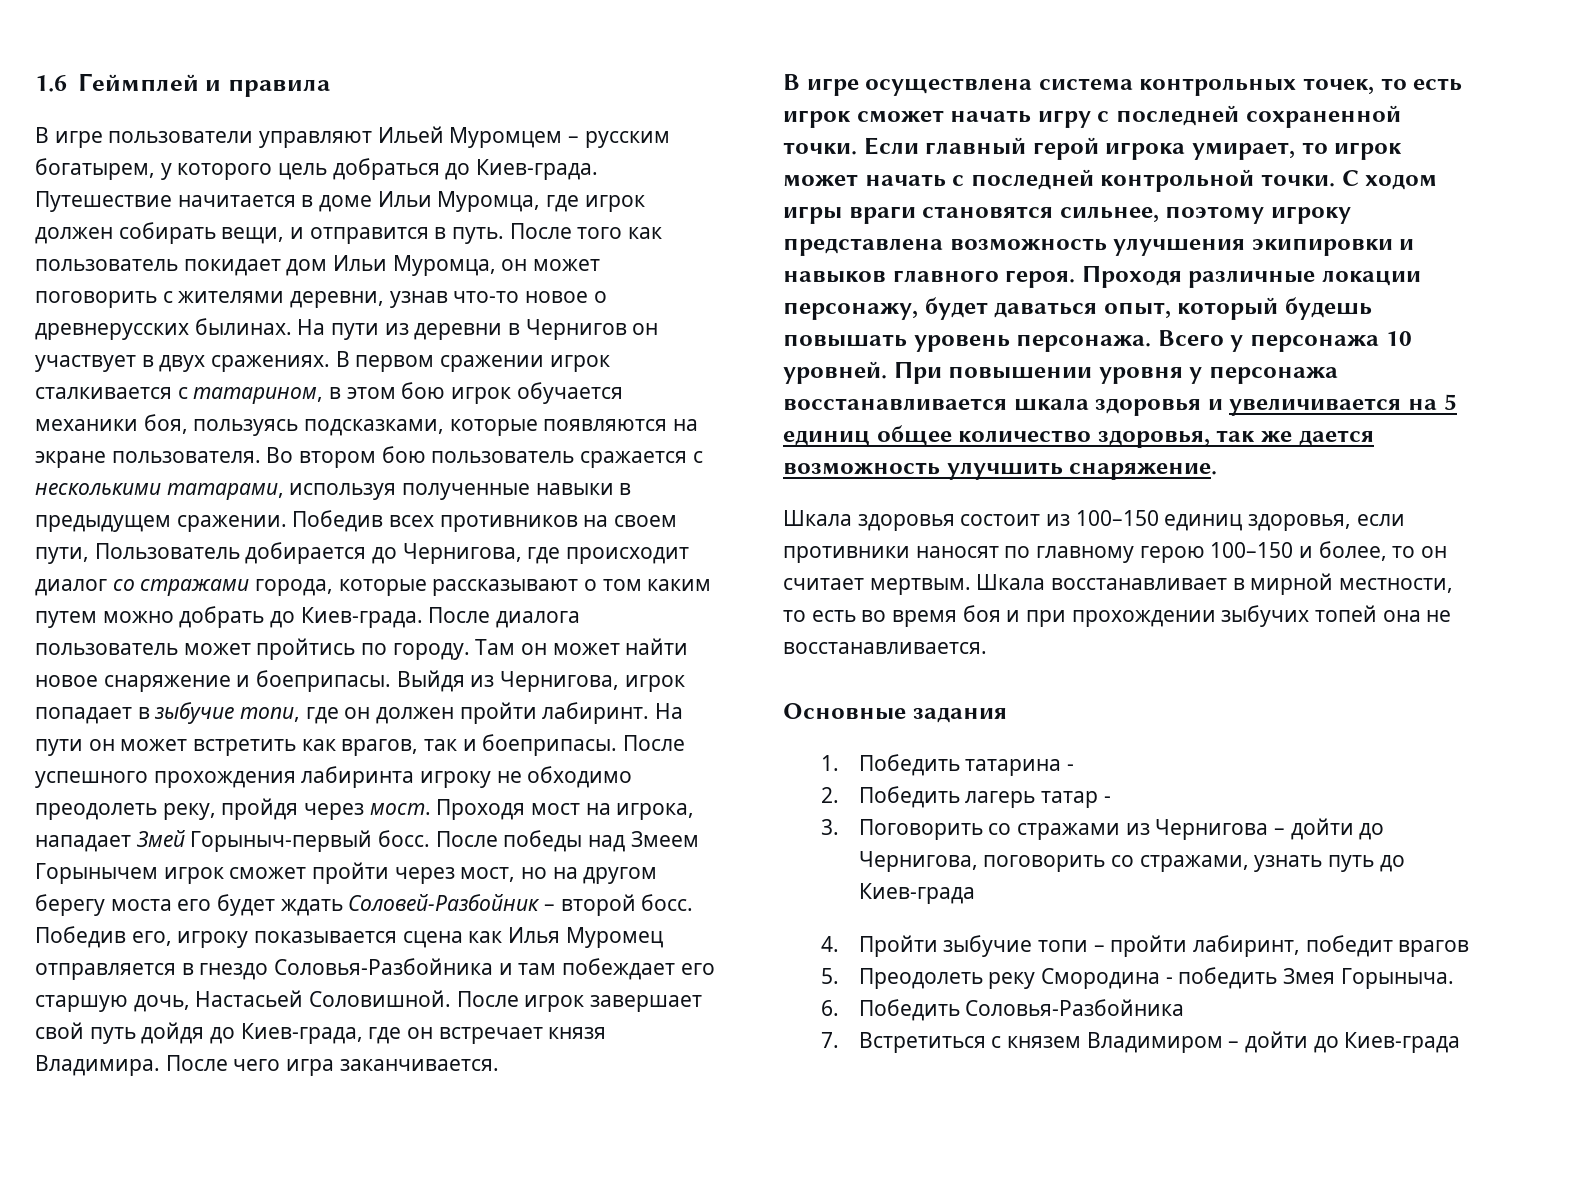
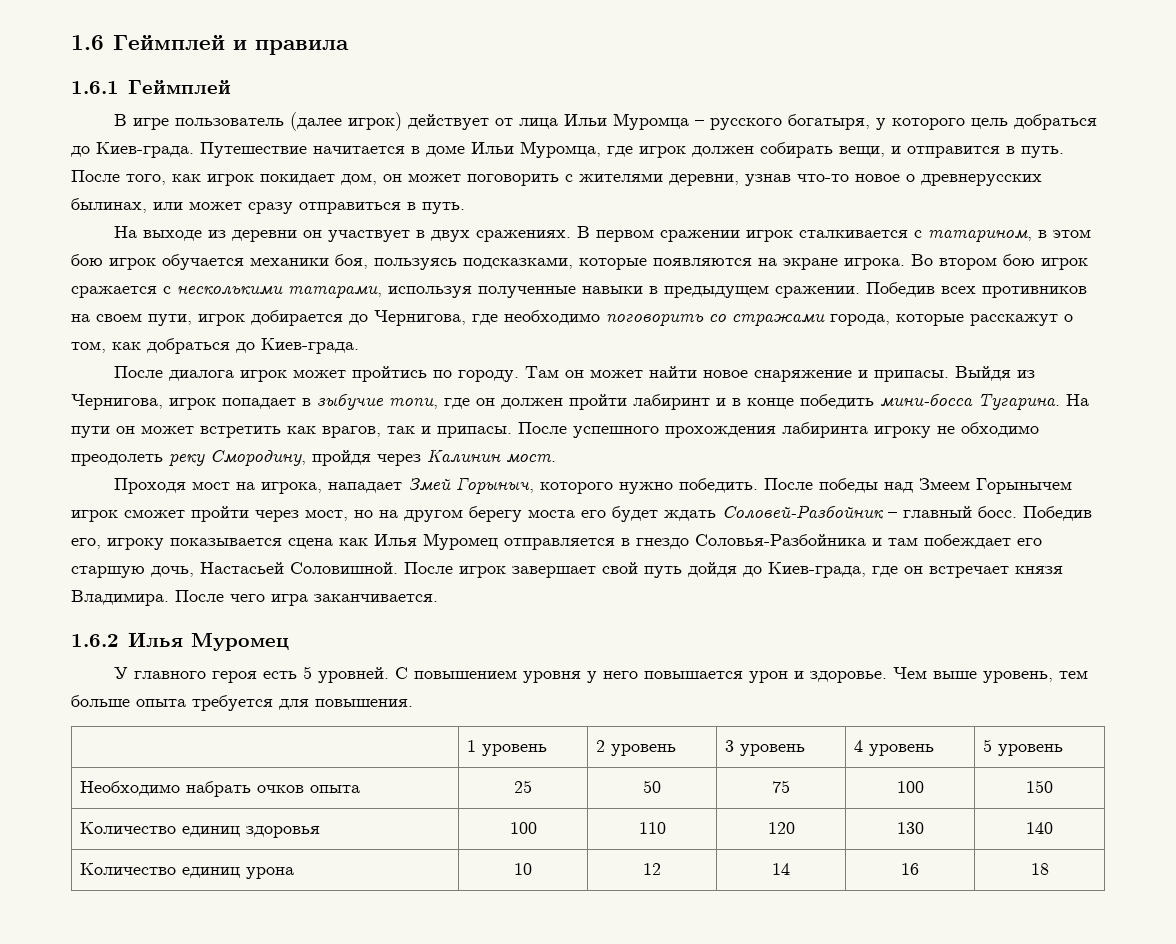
[35,126,670,148] [35,158,155,180] // В игре пользователи управляют Ильей Муромцем – русским богатырем, -> [71,80,231,95] [114,112,871,131] // 1.6.1 Геймплей // В игре пользователь (далее игрок) действует от лица Ильи Муромца – русского богатыря,
[577,227,663,239] [35,255,496,276] того как пользователь покидает дом Ильи Муромца, -> [126,173,377,186] того, как игрок покидает дом,
[194,318,627,340] былинах. На пути из деревни в Чернигов -> [71,198,465,214] [114,226,298,242] былинах, или может сразу отправиться в путь. // На выходе из деревни
[111,451,261,463] пользователя. -> [844,258,905,270] игрока.
[431,451,575,463] пользователь -> [1041,258,1088,270] игрок
[94,543,240,559] Пользователь -> [198,314,245,326] игрок
[566,547,690,564] [35,579,107,596] происходит диалог -> [504,310,704,327] необходимо поговорить
[432,579,712,596] [35,606,423,628] рассказывают о том каким путем можно добрать до Киев-града. -> [970,314,1073,326] [71,338,359,354] расскажут о том, как добраться до Киев-града. //
[35,643,178,655] пользователь -> [240,370,288,382] игрок
[256,670,392,692] боеприпасы. -> [874,370,950,382] припасы.
[542,702,650,724] лабиринт. -> [633,393,1060,411] лабиринт и в конце победить мини-босса Тугарина.
[482,734,618,756] боеприпасы. -> [437,426,512,438] припасы.
[162,803,216,820] реку, -> [169,450,306,467] реку Смородину,
(365, 811) none -> [427,449,501,463] Калинин
(431, 809) none -> (556, 458) //
[190,830,431,852] Горыныч-первый босс. -> [456,477,759,495] Горыныч, которого нужно победить.
[560,894,636,916] второй -> [903,506,972,518] главный
[783,74,1463,96] [783,105,1401,128] [783,137,1403,160] [783,169,1438,192] [783,206,1352,224] [783,238,1415,256] [783,265,1422,288] [783,297,1373,320] [783,330,1412,352] [783,361,1339,384] [783,394,1457,416] [783,425,1374,448] [783,462,1218,480] [783,510,1405,531] [783,541,1448,563] [783,573,1454,595] [783,605,1452,627] [783,642,987,654] [783,703,1007,723] [820,754,1075,776] [820,786,1111,808] [820,818,1385,840] [858,851,1405,872] [858,883,975,904] [820,935,1470,957] [820,967,1454,989] [820,999,1185,1021] [820,1031,1461,1053] В игре осуществлена система контрольных точек, то есть игрок сможет начать игру с последней сохраненной точки. Если главный герой игрока умирает, то игрок может начать с последней контрольной точки. С ходом игры враги становятся сильнее, поэтому игроку представлена возможность улучшения экипировки и навыков главного героя. Проходя различные локации персонажу, будет даваться опыт, который будешь повышать уровень персонажа. Всего у персонажа 10 уровней. При повышении уровня у персонажа восстанавливается шкала здоровья и увеличивается на 5 единиц общее количество здоровья, так же дается возможность улучшить снаряжение. // Шкала здоровья состоит из 100–150 единиц здоровья, если противники наносят по главному герою 100–150 и более, то он считает мертвым. Шкала восстанавливает в мирной местности, то есть во время боя и при прохождении зыбучих топей она не восстанавливается. // Основные задания // 1. Победить татарина - // 2. Победить лагерь татар - // 3. Поговорить со стражами из Чернигова – дойти до Чернигова, поговорить со стражами, узнать путь до Киев-града // 4. Пройти зыбучие топи – пройти лабиринт, победит врагов // 5. Преодолеть реку Смородина - победить Змея Горыныча. // 6. Победить Соловья-Разбойника // 7. Встретиться с князем Владимиром – дойти до Киев-града -> [71,632,289,651] [114,666,1089,683] [71,695,413,711] [467,740,548,756] [596,740,677,756] [725,740,806,756] [854,740,935,756] [983,739,1064,756] [80,781,361,797] [514,780,532,793] [643,780,661,793] [772,780,790,793] [896,781,924,793] [1026,780,1053,793] [80,822,321,838] [509,822,537,834] [638,822,666,834] [767,822,795,834] [896,822,924,834] [1026,822,1053,834] [80,863,295,879] [514,863,532,875] [643,863,661,875] [772,863,790,875] [901,863,919,875] [1030,863,1049,875] 1.6.2 Илья Муромец // У главного героя есть 5 уровней. С повышением уровня у него повышается урон и здоровье. Чем выше уровень, тем больше опыта требуется для повышения. // | 1 уровень | 2 уровень | 3 уровень | 4 уровень | 5 уровень // Необходимо набрать очков опыта | 25 | 50 | 75 | 100 | 150 // Количество единиц здоровья | 100 | 110 | 120 | 130 | 140 // Количество единиц урона | 10 | 12 | 14 | 16 | 18

